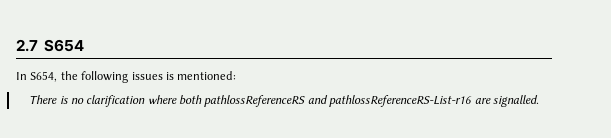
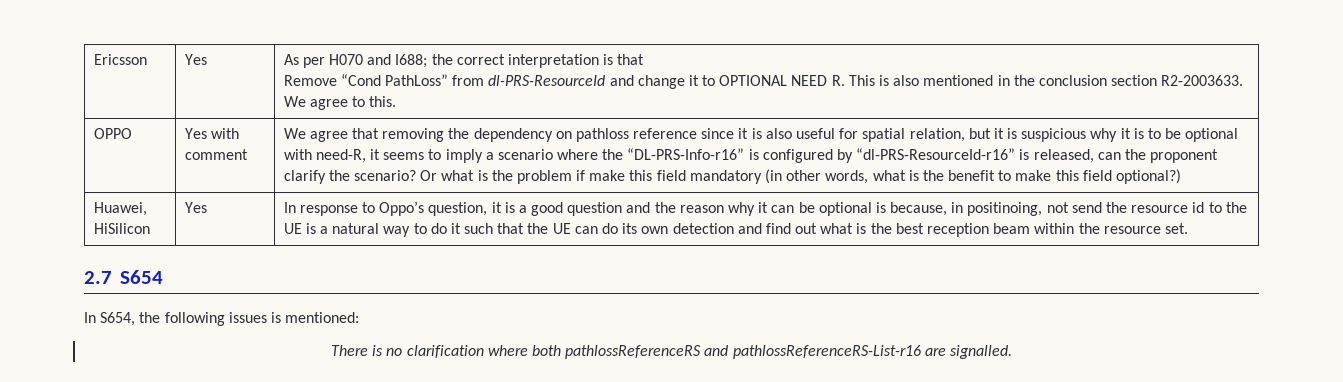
(16, 45) none -> [93,54,147,65] [184,54,207,65] [283,54,645,68] [283,74,1244,89] [283,96,397,110] [93,128,132,139] [184,128,239,139] [184,149,248,160] [283,128,1239,142] [283,148,1219,163] [283,169,1182,184] [93,202,147,216] [93,223,150,234] [184,202,207,213] [283,201,1247,216] [283,223,1188,237] Ericsson | Yes | As per H070 and I688; the correct interpretation is that // Remove “Cond PathLoss” from dl-PRS-ResourceId and change it to OPTIONAL NEED R. This is also mentioned in the conclusion section R2-2003633. We agree to this. // OPPO | Yes with comment | We agree that removing the dependency on pathloss reference since it is also useful for spatial relation, but it is suspicious why it is to be optional with need-R, it seems to imply a scenario where the “DL-PRS-Info-r16” is configured by “dl-PRS-ResourceId-r16” is released, can the proponent clarify the scenario? Or what is the problem if make this field mandatory (in other words, what is the benefit to make this field optional?) // Huawei, HiSilicon | Yes | In response to Oppo’s question, it is a good question and the reason why it can be optional is because, in positinoing, not send the resource id to the UE is a natural way to do it such that the UE can do its own detection and find out what is the best reception beam within the resource set. //

